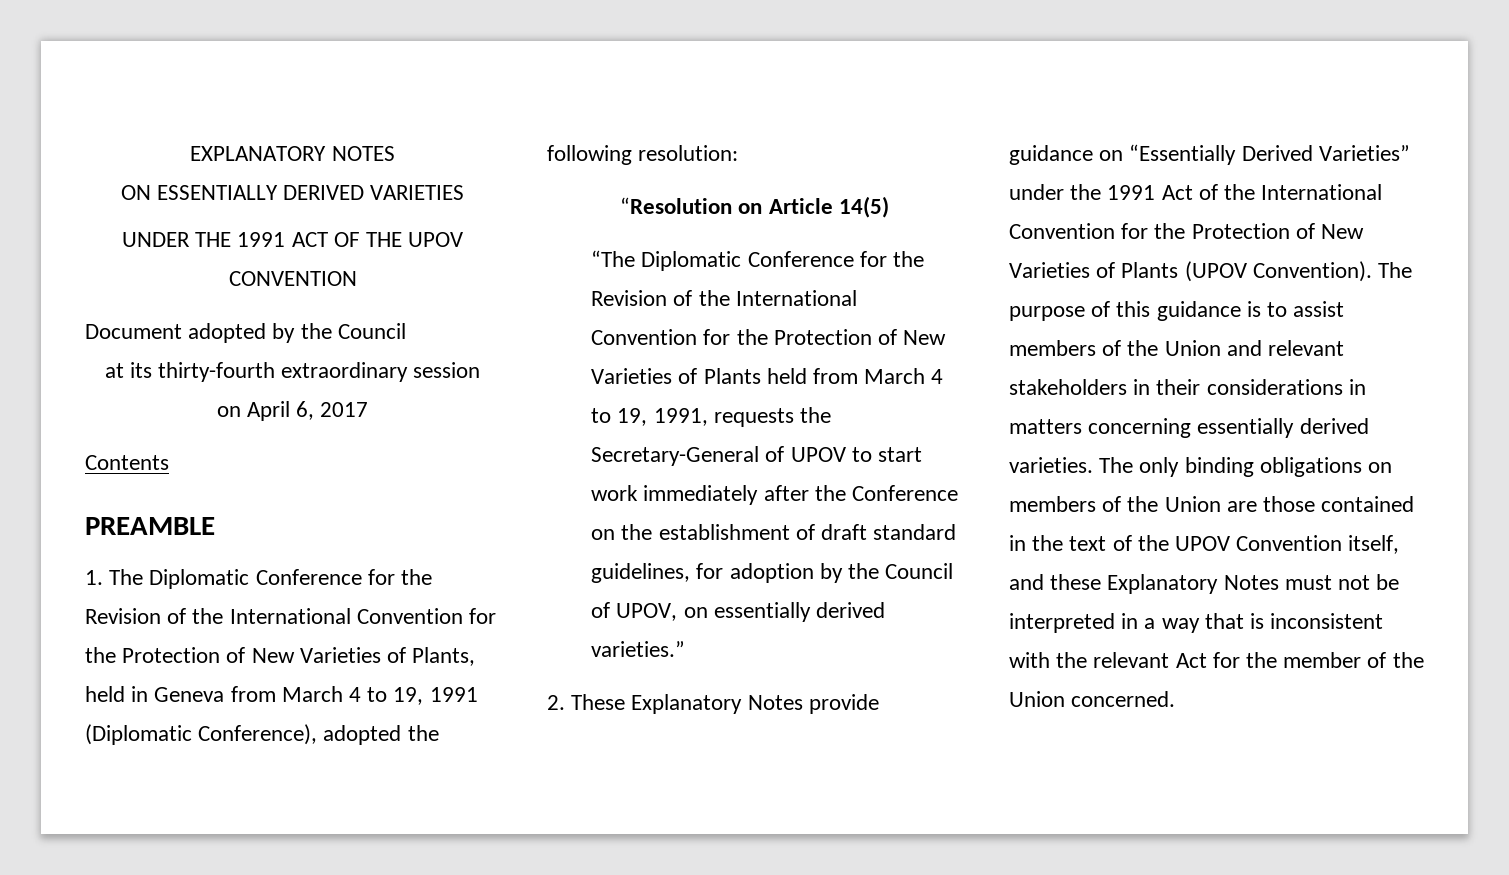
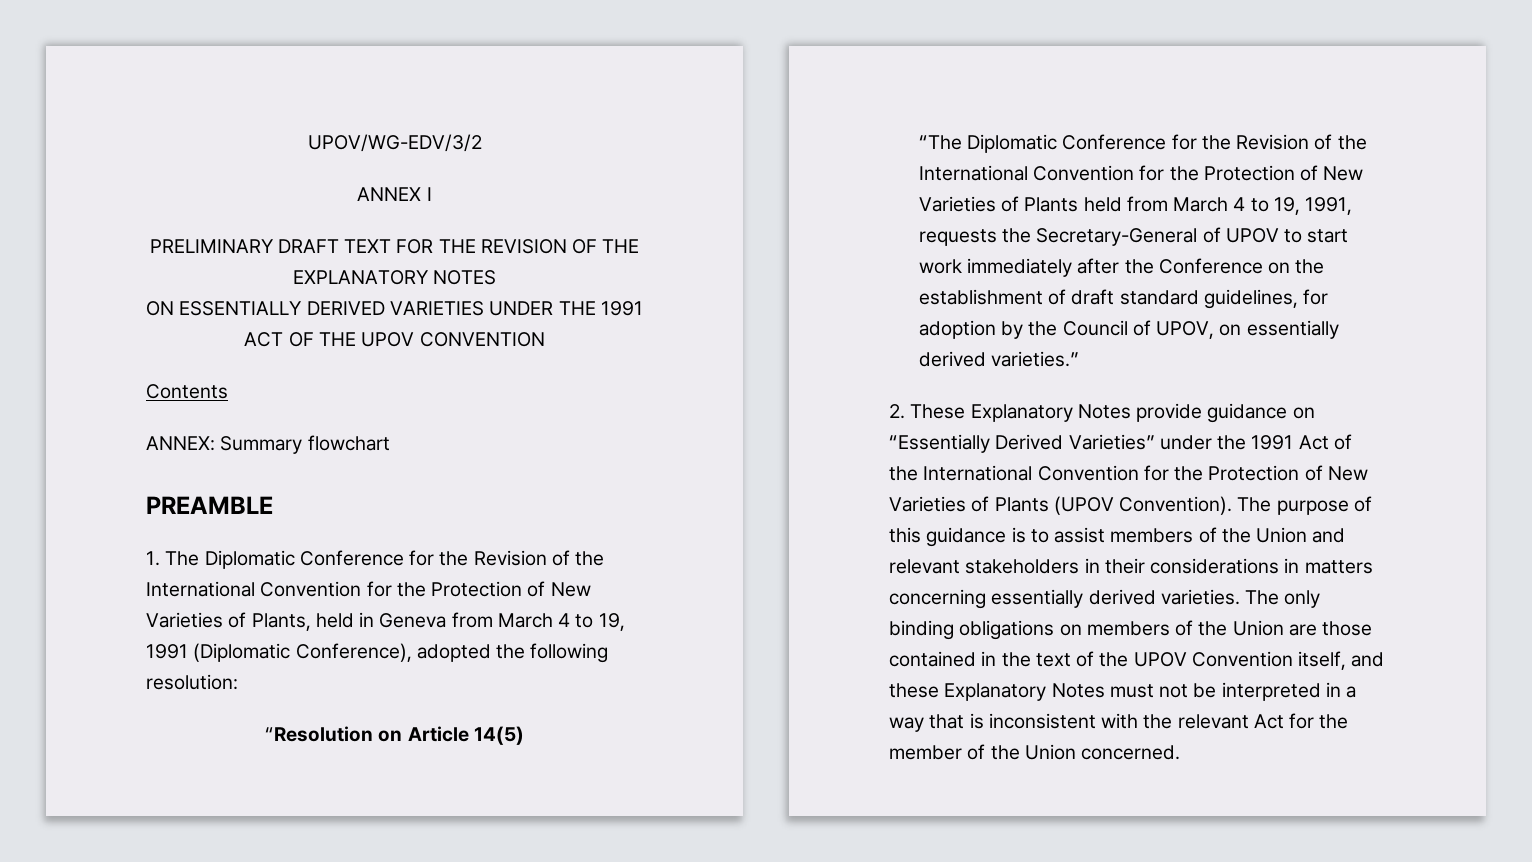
(190, 153) none -> [307,134,482,152] [357,187,432,201] [149,239,640,254] UPOV/WG-EDV/3/2 // ANNEX I // PRELIMINARY DRAFT TEXT FOR THE REVISION OF THE
(465, 192) // -> (484, 308) none
[85,323,406,343] [104,362,481,382] [216,401,369,421] [85,455,169,470] Document adopted by the Council // at its thirty-fourth extraordinary session // on April 6, 2017 // Contents -> [146,384,228,399] [146,435,390,454] Contents // ANNEX: Summary flowchart

